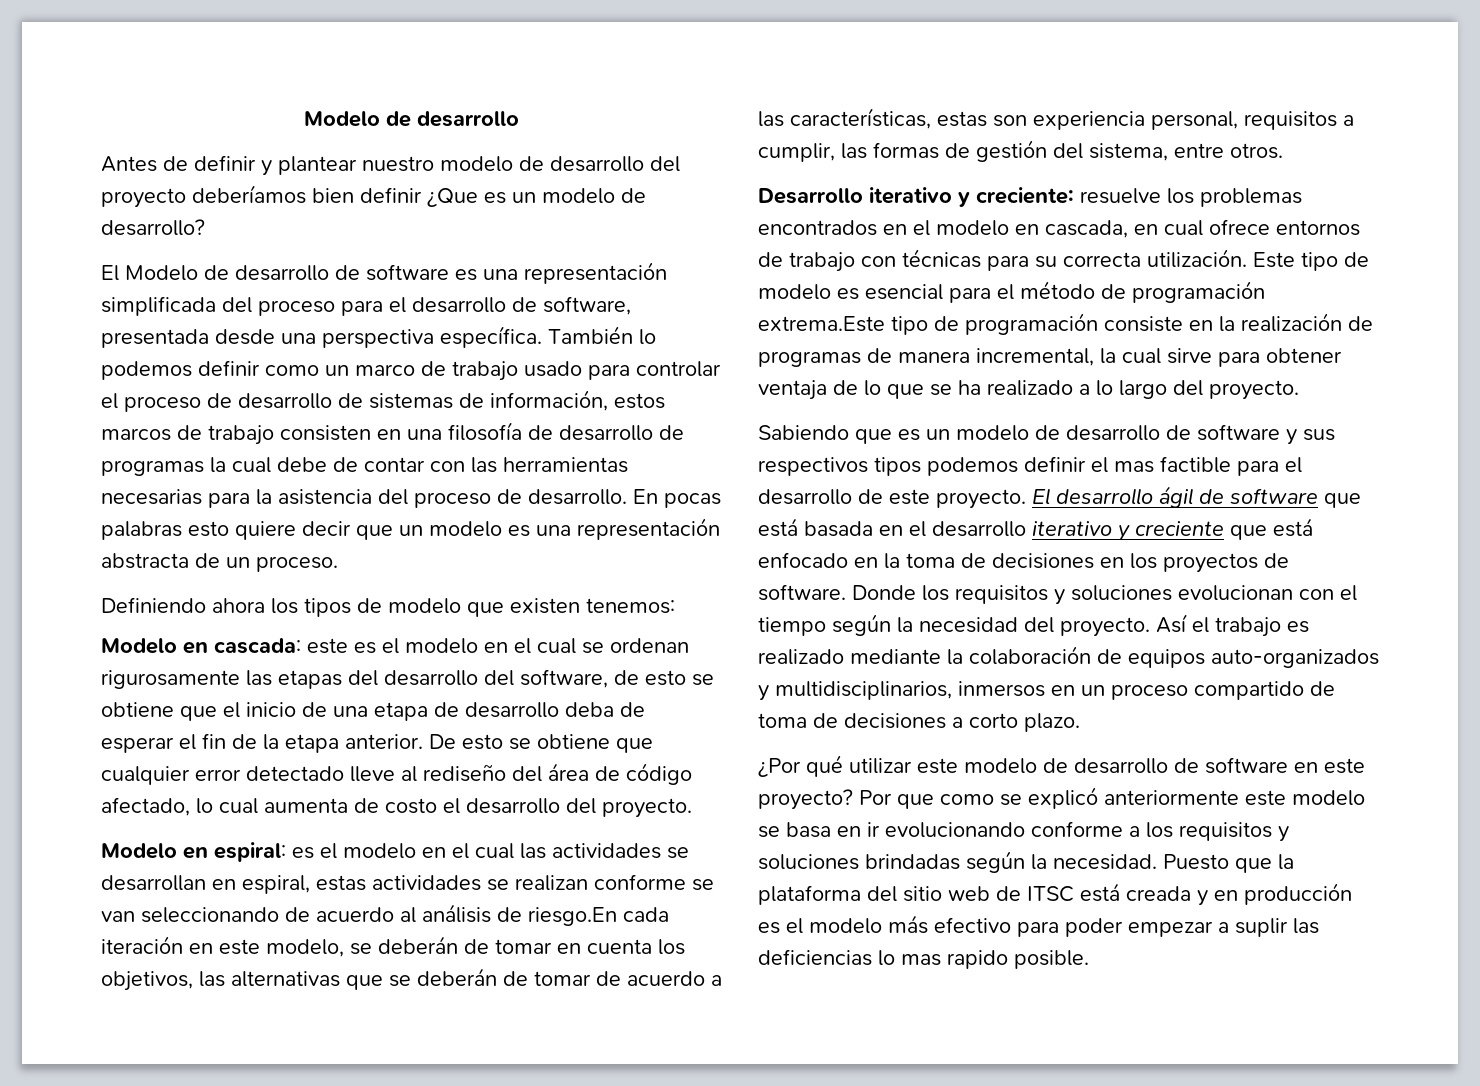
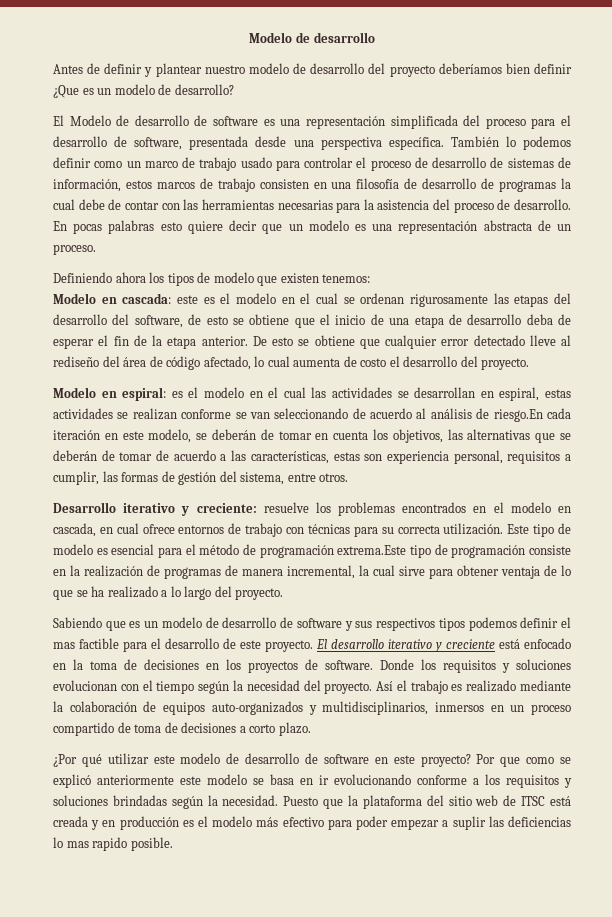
[1159,486,1361,508] [758,518,1026,537] ágil de software que está basada en el desarrollo -> (384, 644) none
[1230,525,1267,540] que -> (495, 644) none

